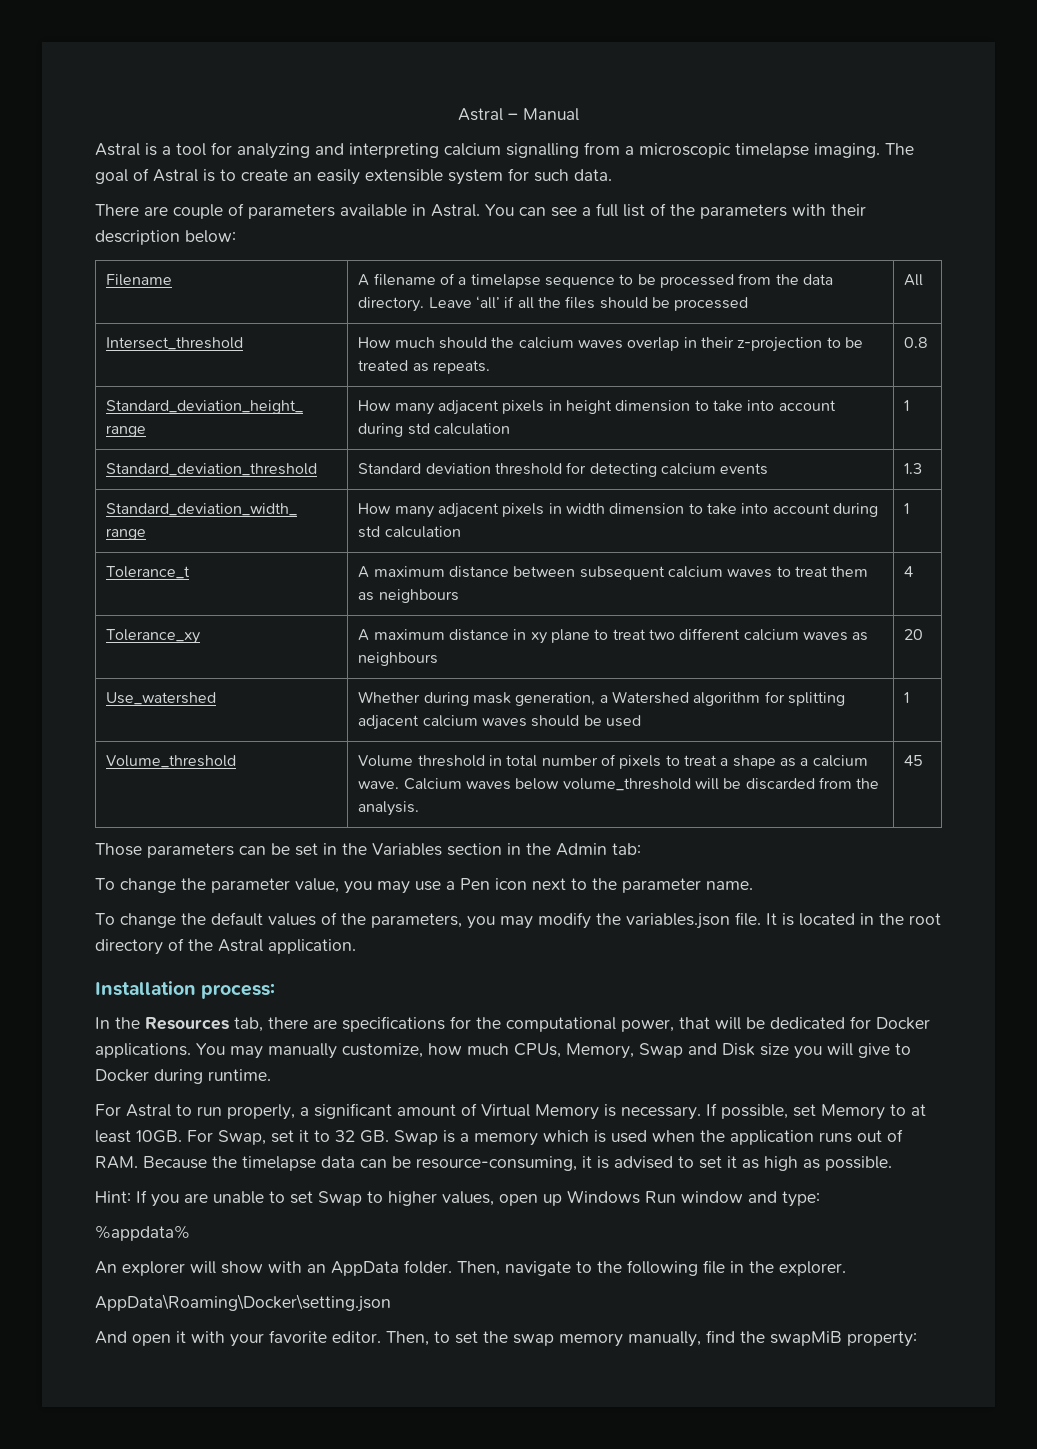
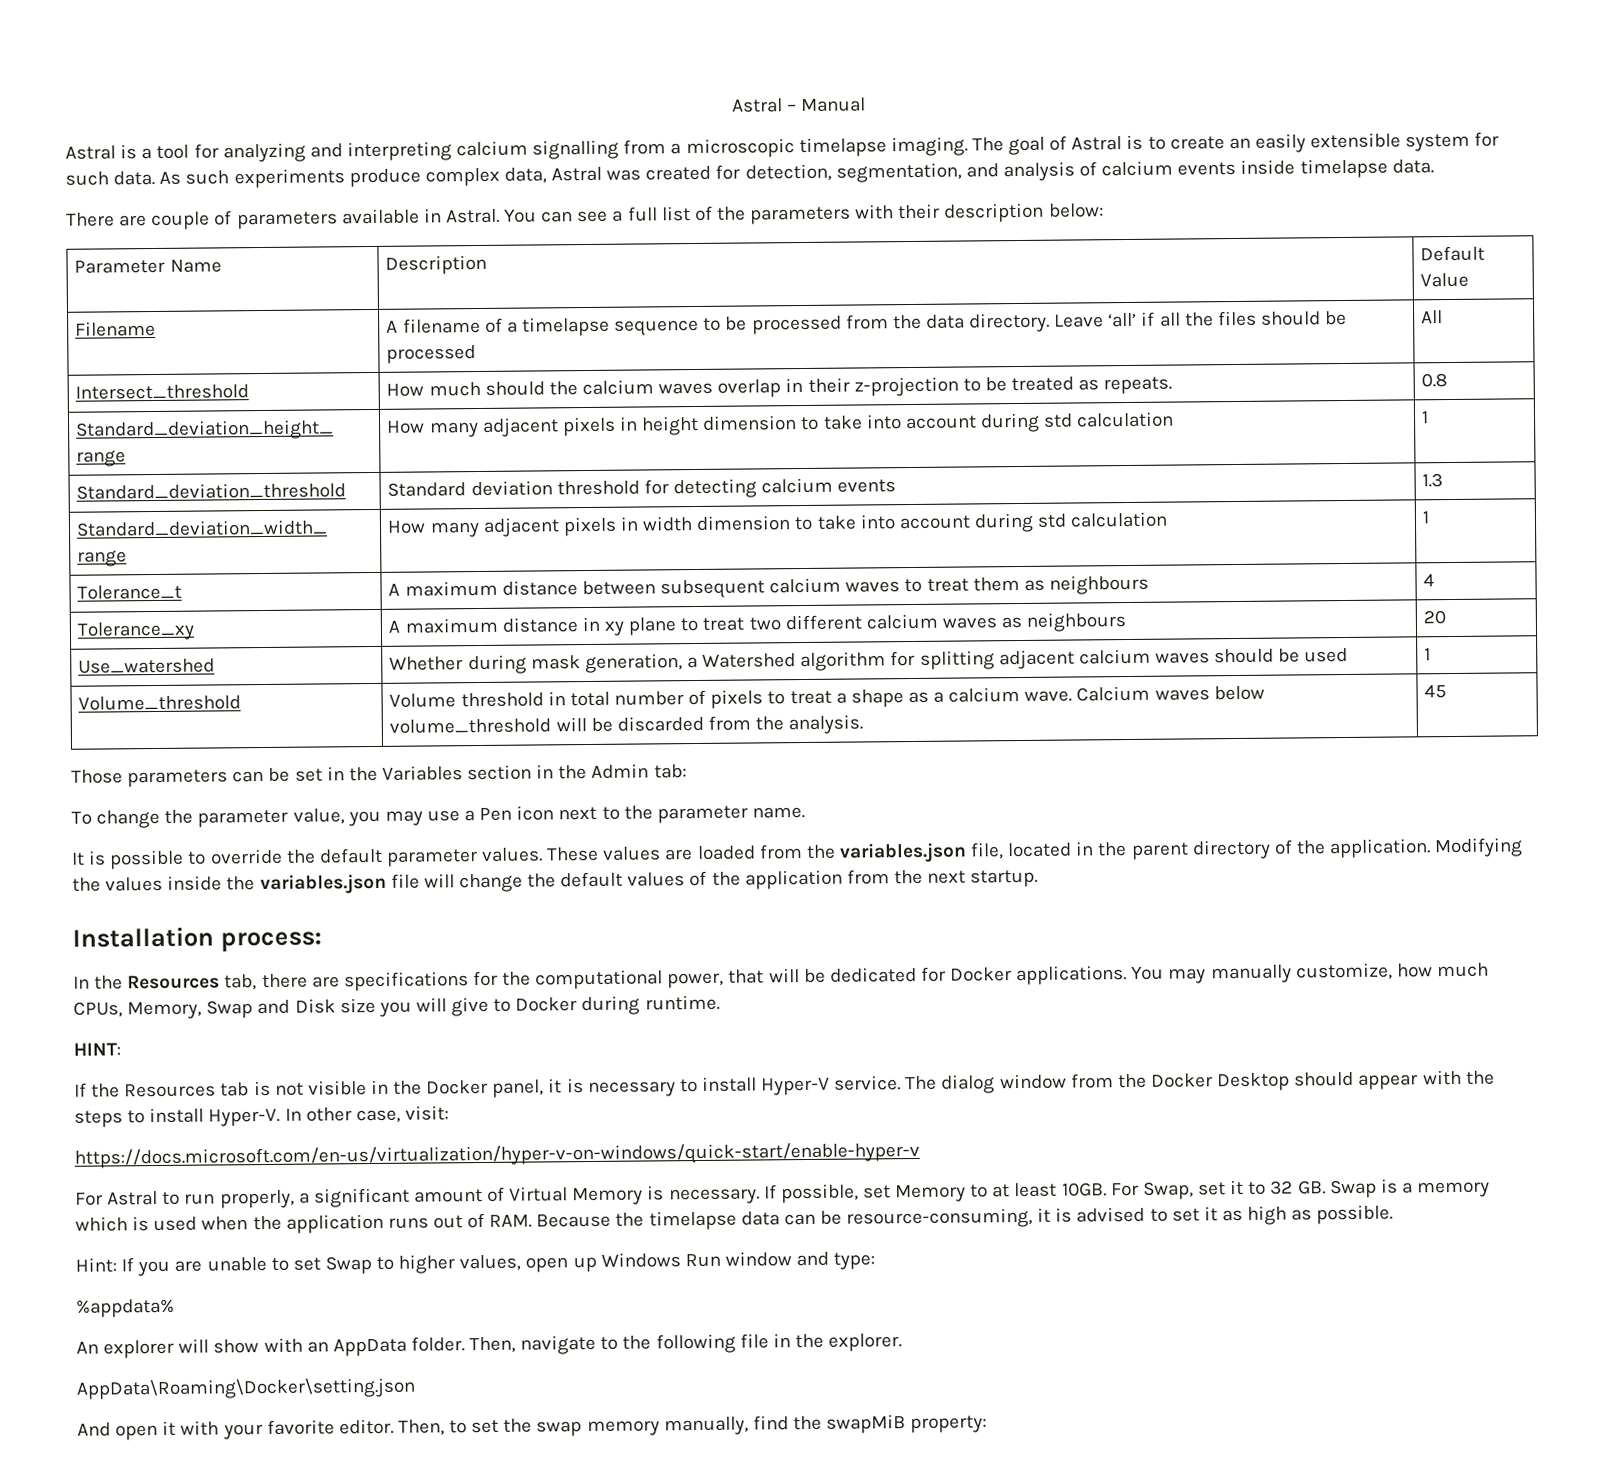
(612, 175) none -> [159,158,1434,189] As such experiments produce complex data, Astral was created for detection, segmentation, and analysis of calcium events inside timelapse data.
(236, 236) none -> [74,259,222,274] [385,254,488,275] [1420,245,1486,262] [1420,272,1470,288] // Parameter Name | Description | Default Value
[95,913,115,925] To -> [71,837,1524,870] [72,873,455,895] It is possible to override the default parameter values. These values are loaded from the variables.json file, located in the parent directory of the application. Modifying the values inside the variables.json file will
[371,912,941,929] [95,938,356,955] parameters, you may modify the variables.json file. It is located in the root directory of the Astral application. -> [744,869,1039,890] application from the next startup.
(271, 1075) none -> [73,1042,121,1056] [74,1069,1495,1098] [74,1105,449,1128] [74,1141,920,1169] // HINT: // If the Resources tab is not visible in the Docker panel, it is necessary to install Hyper-V service. The dialog window from the Docker Desktop should appear with the steps to install Hyper-V. In other case, visit: // https://docs.microsoft.com/en-us/virtualization/hyper-v-on-windows/quick-start/enable-hyper-v

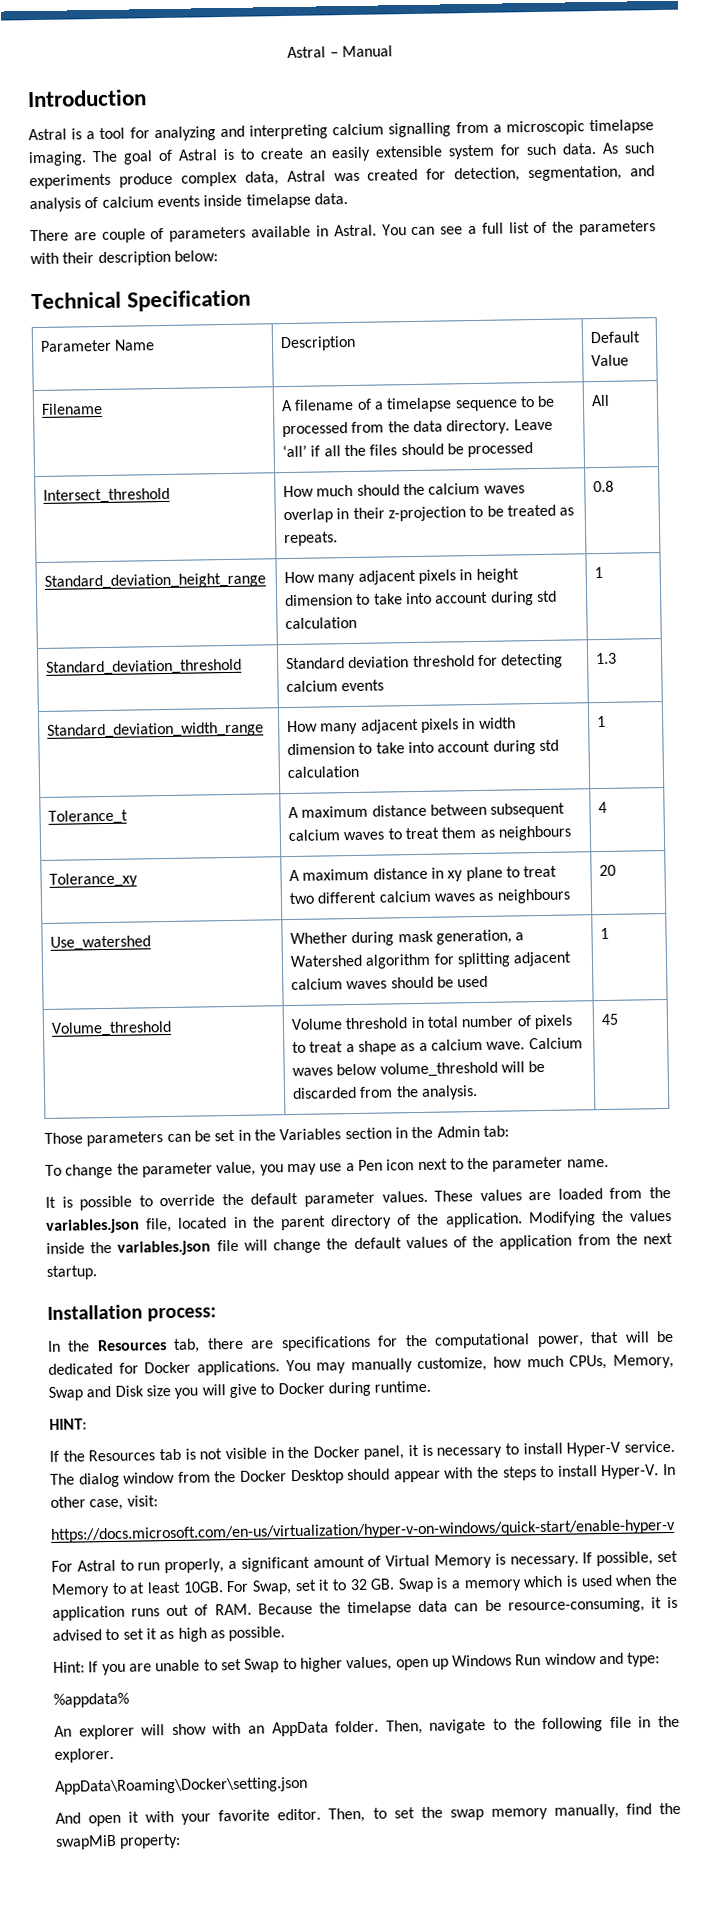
(867, 105) none -> [27,89,147,108] // Introduction
(1104, 210) none -> [31,289,252,312] // Technical Specification

